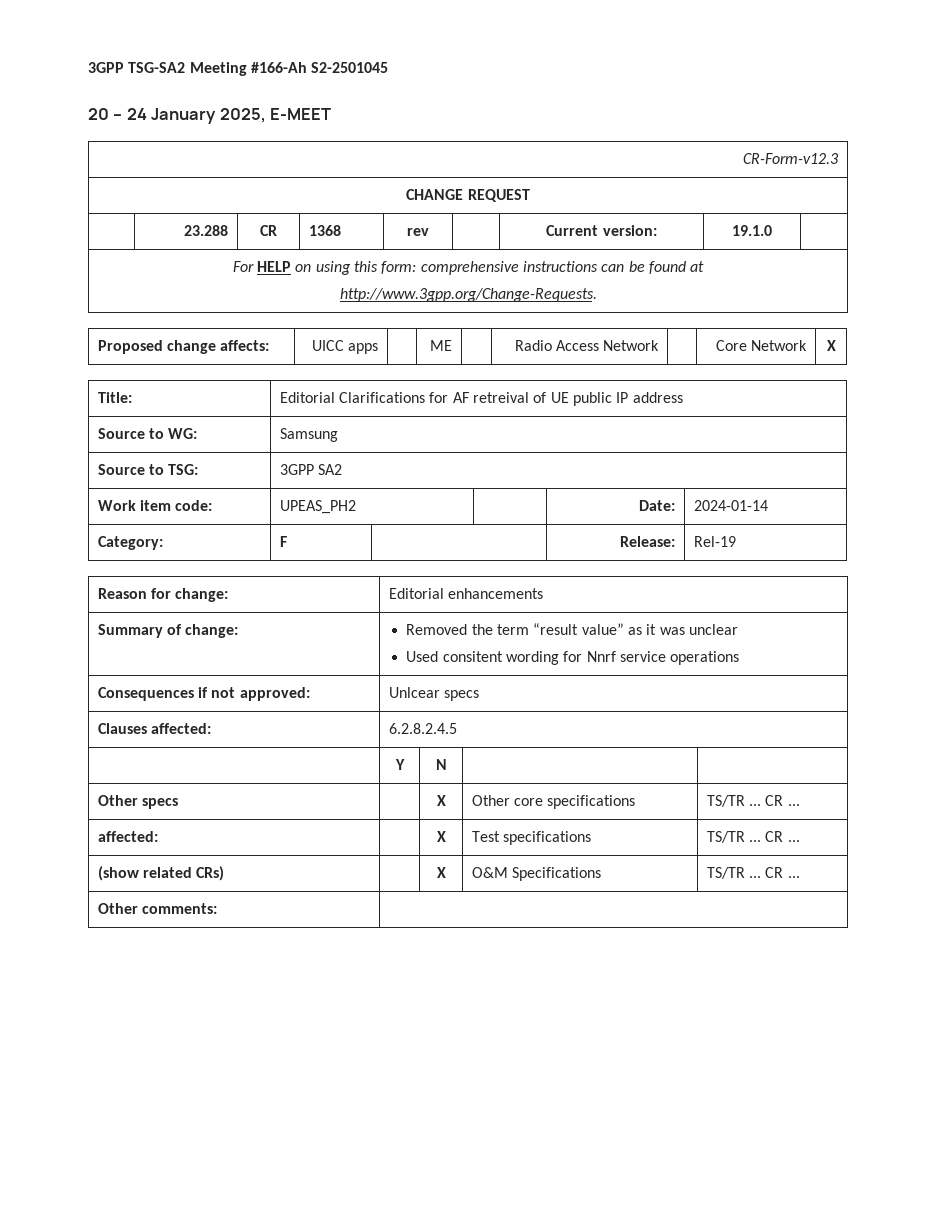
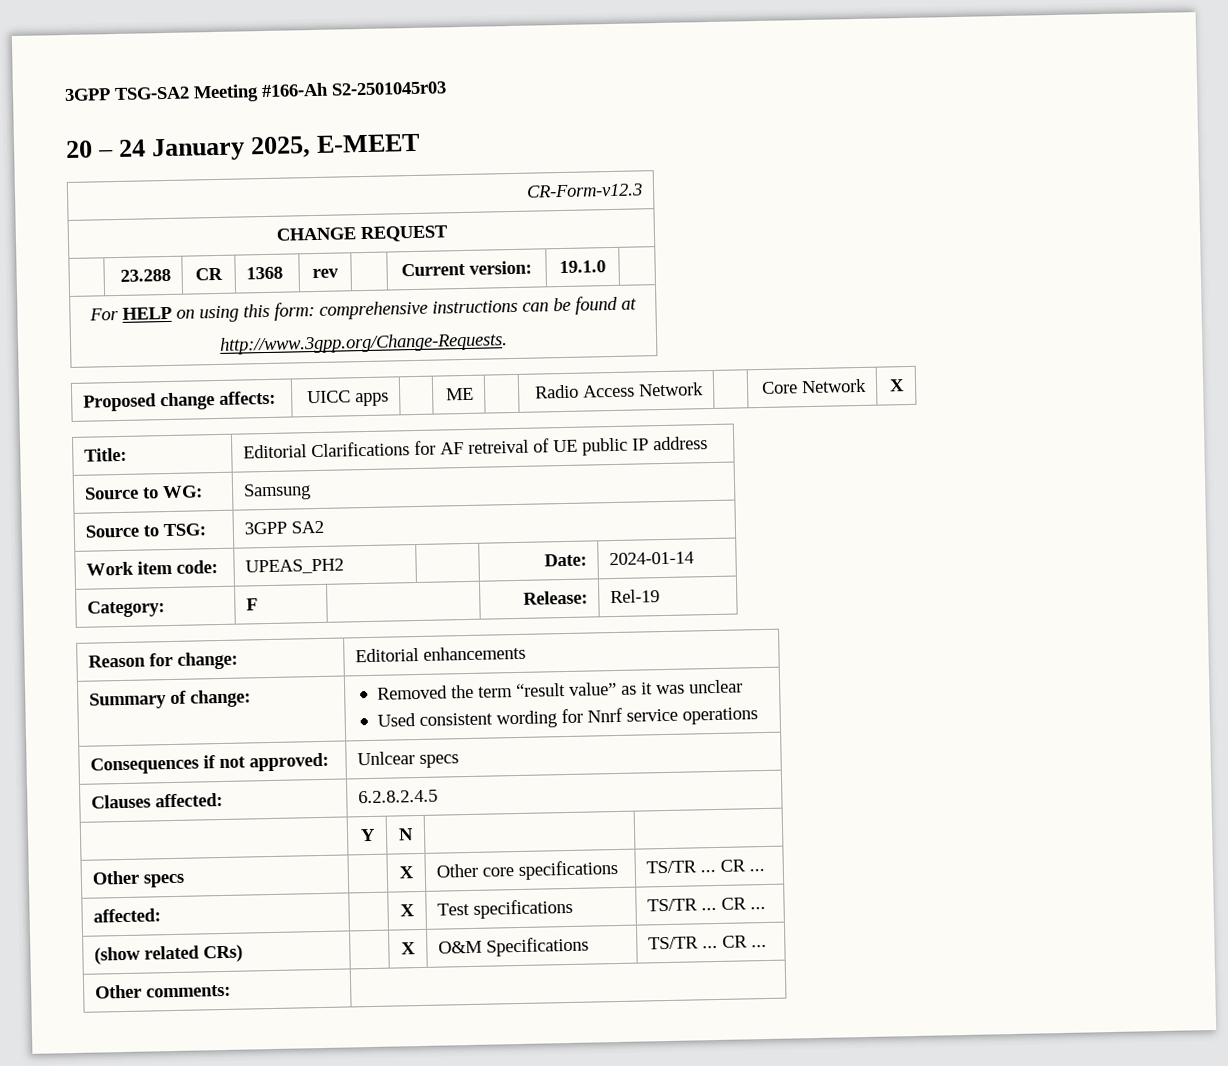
[311,62,389,73] S2-2501045 -> [331,81,447,96] S2-2501045r03
[442,651,503,662] consitent -> [418,712,493,726] consistent

